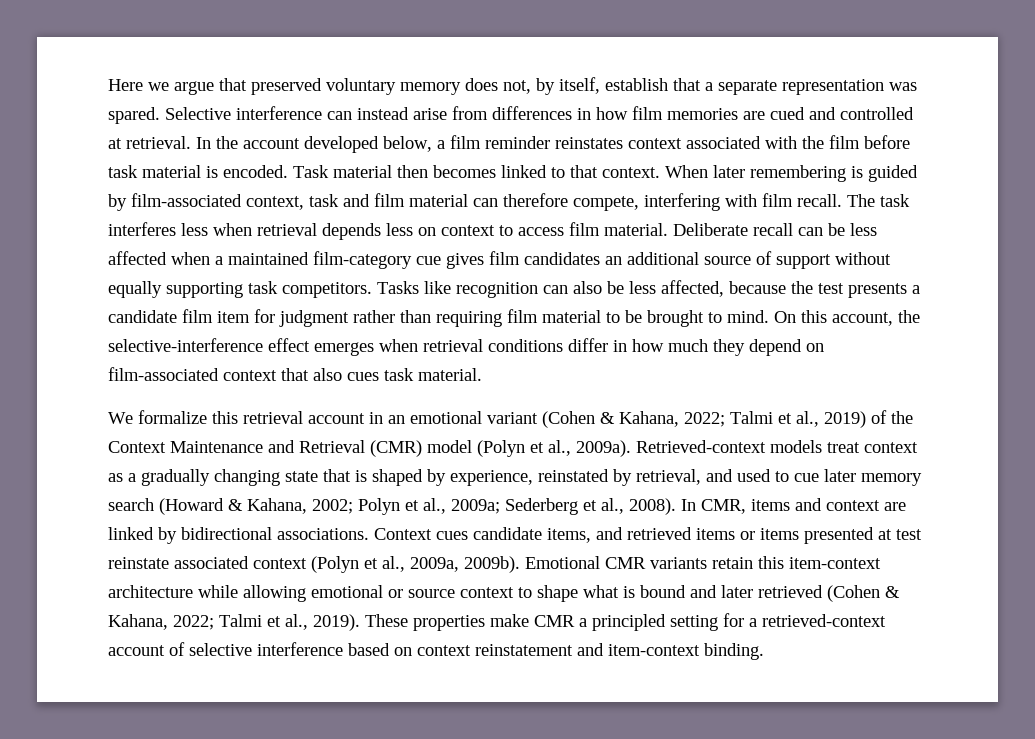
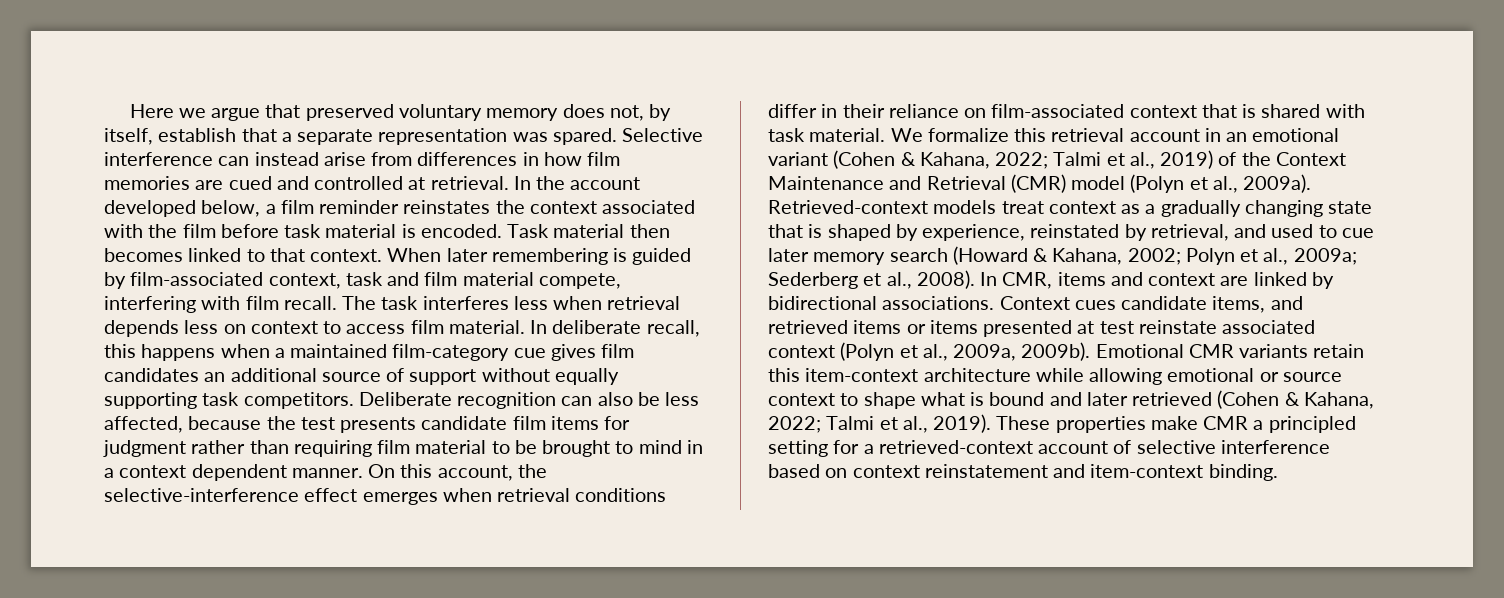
(623, 143) none -> [495,200,525,214] the
[473,193,568,207] can therefore -> (534, 279) none
[673,223,877,236] [108,251,167,265] Deliberate recall can be less affected -> [530,320,700,337] [104,344,216,361] In deliberate recall, this happens
[377,281,451,294] Tasks like -> [358,392,452,406] Deliberate
[912,285,920,294] a -> (417, 425) none
[217,311,250,323] item -> [550,416,599,430] items
[727,310,769,323] mind. -> [638,440,703,454] [104,464,363,481] mind in a context dependent manner.
[632,339,802,356] how much they depend -> [842,104,959,118] their reliance
[313,368,379,381] also cues -> [1242,104,1365,118] is shared with
(482, 374) // -> (886, 135) none

